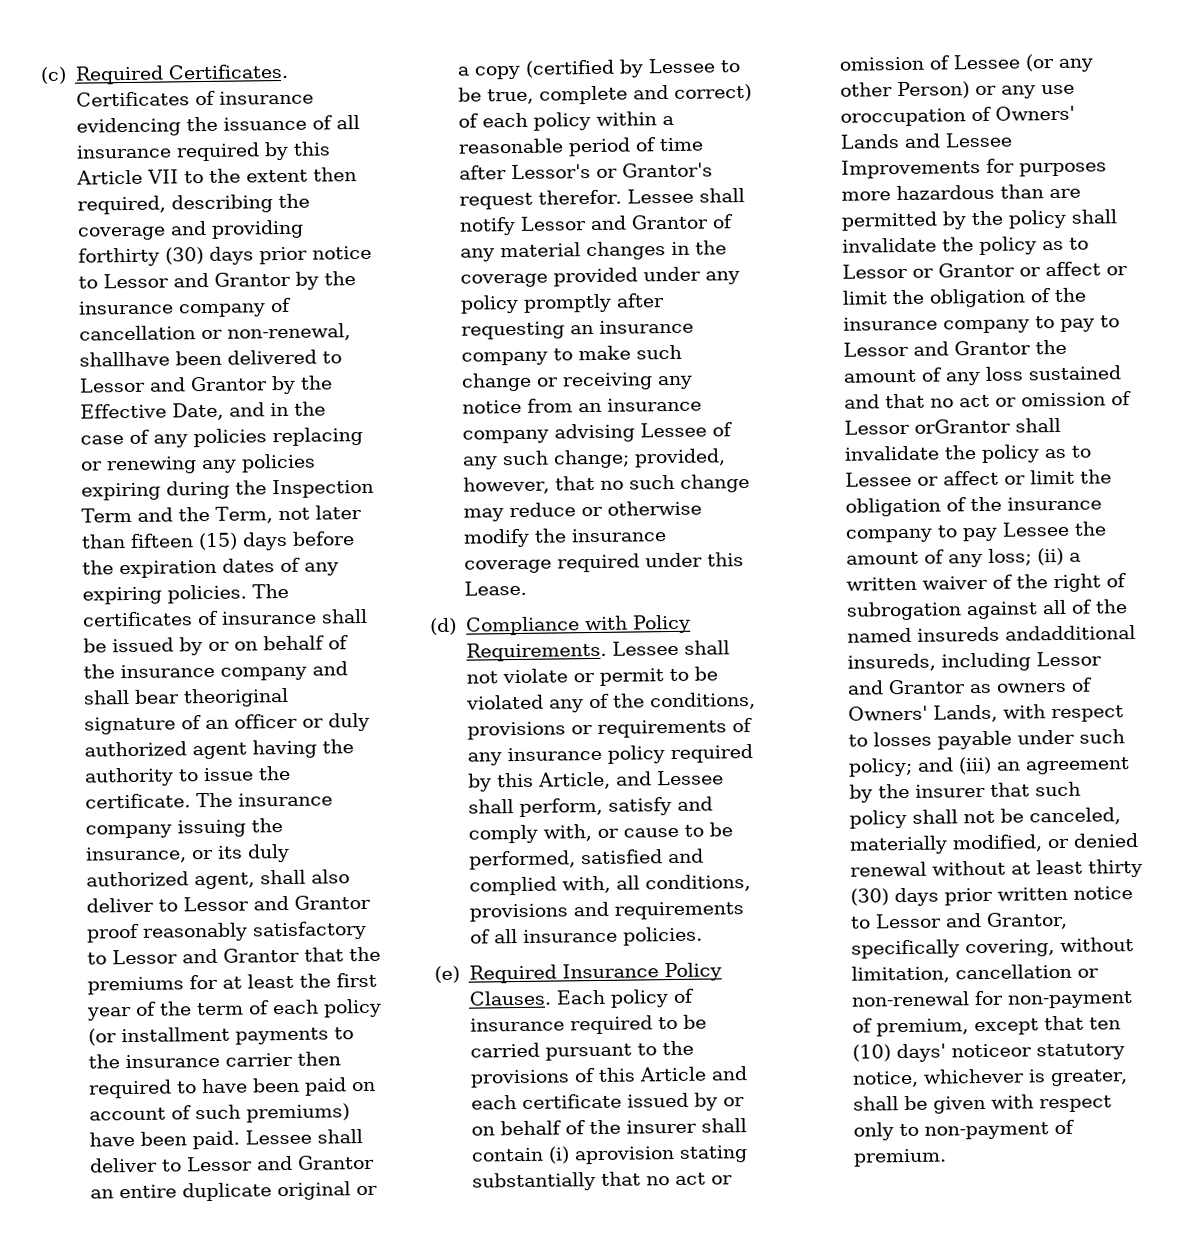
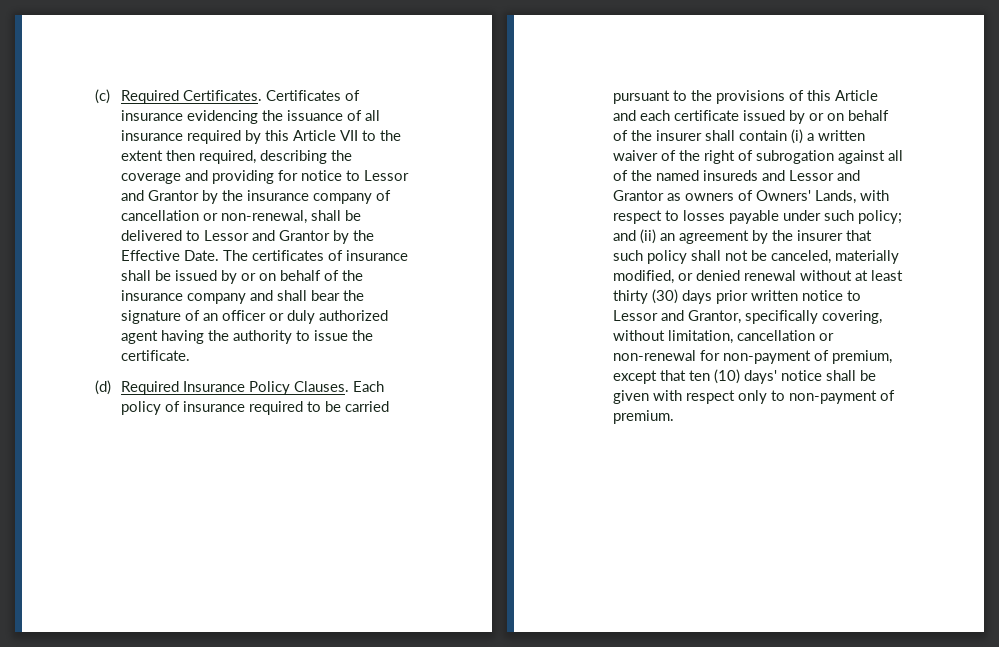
[77,246,308,267] forthirty (30) days prior -> [278,170,299,181] for
[78,350,222,367] shallhave been -> [311,210,362,221] shall be
[171,401,326,421] [79,426,363,448] [79,453,316,475] [80,478,374,501] [80,504,363,524] [80,531,355,551] [81,557,339,579] [81,584,247,605] Date, and in the case of any policies replacing or renewing any policies expiring during the Inspection Term and the Term, not later than fifteen (15) days before the expiration dates of any expiring policies. -> [184,250,220,261] Date.
[182,687,289,708] theoriginal -> [343,290,365,301] the
[195,792,333,808] [84,818,283,839] [84,843,290,864] [85,869,350,890] [85,894,371,913] [85,920,367,943] [86,946,381,965] [86,972,377,995] [86,998,382,1021] [87,1026,354,1046] [87,1051,341,1069] [87,1077,376,1099] [88,1103,350,1123] [88,1129,363,1150] [88,1154,375,1173] [89,1181,378,1202] [456,58,740,80] [457,83,752,105] [457,111,674,131] [457,137,703,157] [458,162,713,180] [458,188,746,210] [458,214,733,236] [459,240,727,262] [459,266,740,288] [459,293,665,314] [460,319,694,340] [460,344,682,366] [460,372,693,392] [461,397,702,414] [461,422,733,444] [461,448,726,470] [462,473,751,495] [462,500,702,522] [462,528,667,548] [463,552,744,574] [463,580,527,596] [430,614,692,636] [465,640,730,662] [465,666,718,686] [465,691,756,713] [466,717,753,740] [466,743,753,766] [467,770,724,792] [467,796,713,817] [467,822,733,844] [468,848,704,870] [468,874,751,896] [468,901,744,922] [469,926,703,946] [434,965,460,984] The insurance company issuing the insurance, or its duly authorized agent, shall also deliver to Lessor and Grantor proof reasonably satisfactory to Lessor and Grantor that the premiums for at least the first year of the term of each policy (or installment payments to the insurance carrier then required to have been paid on account of such premiums) have been paid. Lessee shall deliver to Lessor and Grantor an entire duplicate original or a copy (certified by Lessee to be true, complete and correct) of each policy within a reasonable period of time after Lessor's or Grantor's request therefor. Lessee shall notify Lessor and Grantor of any material changes in the coverage provided under any policy promptly after requesting an insurance company to make such change or receiving any notice from an insurance company advising Lessee of any such change; provided, however, that no such change may reduce or otherwise modify the insurance coverage required under this Lease. // (d) Compliance with Policy Requirements. Lessee shall not violate or permit to be violated any of the conditions, provisions or requirements of any insurance policy required by this Article, and Lessee shall perform, satisfy and comply with, or cause to be performed, satisfied and complied with, all conditions, provisions and requirements of all insurance policies. // (e) -> [95,380,111,395] // (d)
[573,1145,748,1165] [471,1171,733,1192] [838,54,1093,72] [839,81,1076,100] [839,105,1075,127] [839,132,1012,149] [840,158,1107,179] [840,184,1081,201] [840,209,1117,231] [841,236,1089,256] [841,261,1128,279] [841,287,1086,308] [842,315,1120,334] [842,339,1067,357] [842,365,1121,386] [843,391,1132,409] [843,417,1061,435] [843,444,1091,463] [844,469,1112,487] [844,496,1102,517] [844,521,1106,543] [845,547,1064,568] aprovision stating substantially that no act or omission of Lessee (or any other Person) or any use oroccupation of Owners' Lands and Lessee Improvements for purposes more hazardous than are permitted by the policy shall invalidate the policy as to Lessor or Grantor or affect or limit the obligation of the insurance company to pay to Lessor and Grantor the amount of any loss sustained and that no act or omission of Lessor orGrantor shall invalidate the policy as to Lessee or affect or limit the obligation of the insurance company to pay Lessee the amount of any loss; (ii) -> (804, 136) none
[1004,625,1136,641] [846,652,1031,672] andadditional insureds, including -> [762,170,786,181] and
[957,756,992,775] (iii) -> [640,229,657,244] (ii)
[950,1043,1125,1061] [851,1068,1129,1088] noticeor statutory notice, whichever is greater, -> [781,370,823,381] notice

